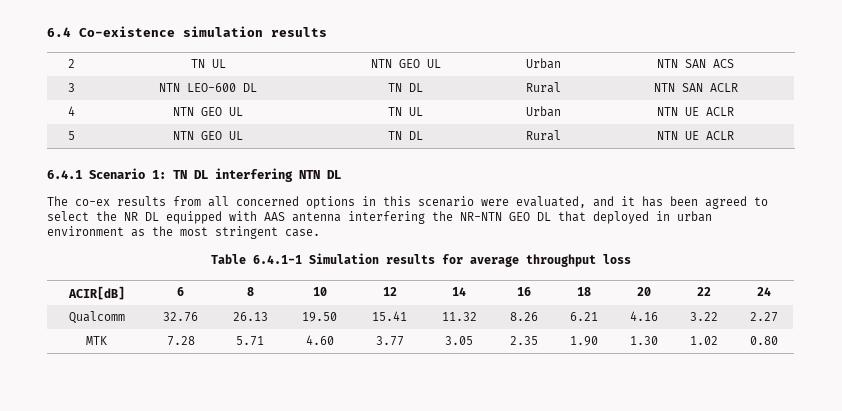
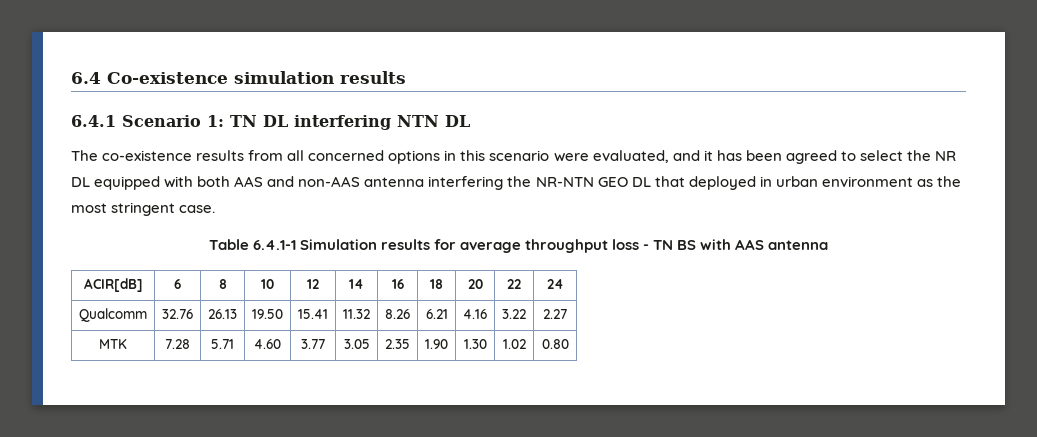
[67,59,75,68] [190,59,226,68] [370,59,441,68] [525,58,561,69] [657,59,734,68] [67,83,75,92] [159,83,257,92] [388,83,423,92] [525,82,561,93] [653,83,738,92] [67,106,75,116] [173,107,243,116] [388,107,423,116] [525,106,561,117] [657,107,734,116] [67,131,75,140] [173,131,243,140] [388,131,423,140] [525,130,561,141] [657,131,734,140] // 2 | TN UL | NTN GEO UL | Urban | NTN SAN ACS // 3 | NTN LEO-600 DL | TN DL | Rural | NTN SAN ACLR // 4 | NTN GEO UL | TN UL | Urban | NTN UE ACLR // 5 | NTN GEO UL | TN DL | Rural | NTN UE ACLR -> (406, 77) none
[75,199,110,206] co-ex -> [102,150,193,161] co-existence
[264,212,285,221] AAS -> [197,176,361,187] both AAS and non-AAS
(631, 259) none -> [643,239,829,250] - TN BS with AAS antenna

